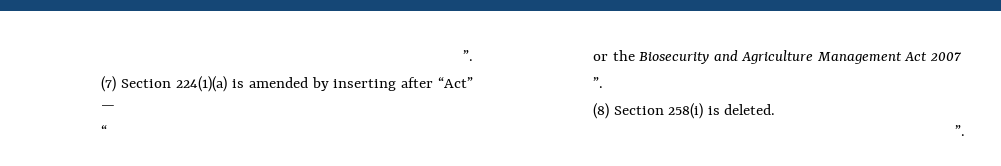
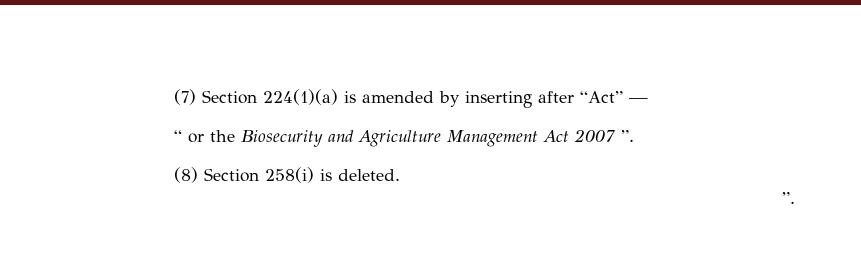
[463,50,473,61] ”. // -> (174, 97) none
(108, 130) // -> (183, 136) none
(962, 57) // -> (616, 135) none

